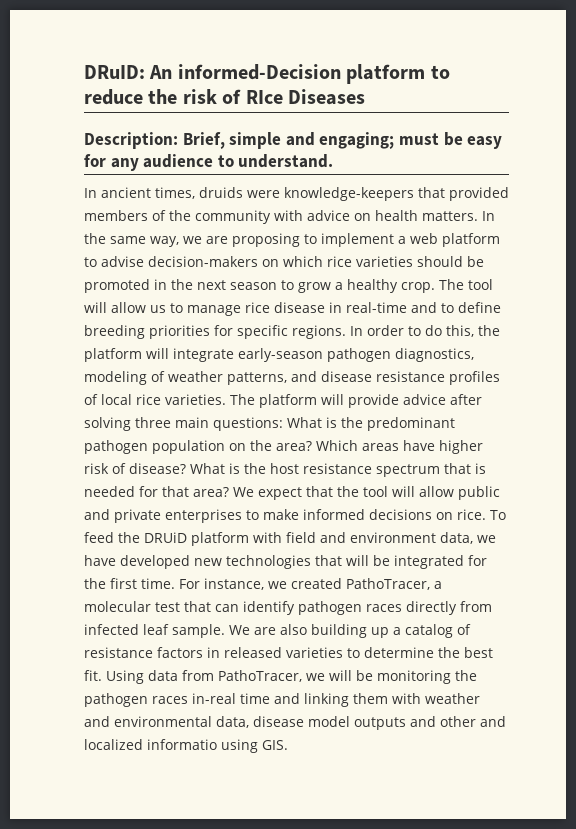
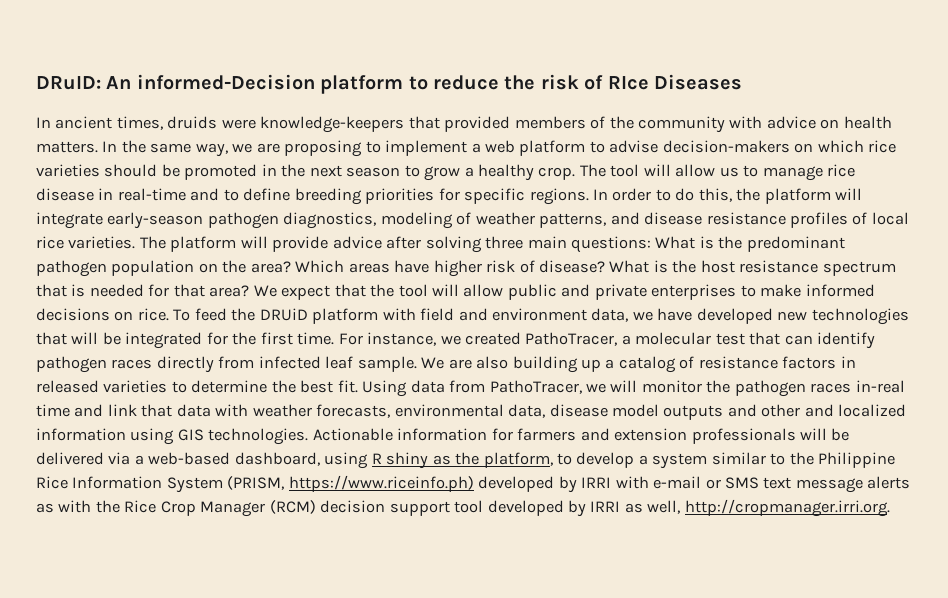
[84,132,503,149] [84,154,334,171] // Description: Brief, simple and engaging; must be easy for any audience to understand. -> (742, 82) none
[356,670,451,684] be monitoring -> [641,380,702,393] monitor
[304,693,388,707] linking them -> [107,404,211,417] link that data
[84,716,110,727] and -> [316,404,391,418] forecasts,
[147,739,288,753] informatio using GIS. -> [36,428,850,445] [36,452,896,469] [36,475,911,493] [36,499,890,517] information using GIS technologies. Actionable information for farmers and extension professionals will be delivered via a web-based dashboard, using R shiny as the platform, to develop a system similar to the Philippine Rice Information System (PRISM, https://www.riceinfo.ph) developed by IRRI with e-mail or SMS text message alerts as with the Rice Crop Manager (RCM) decision support tool developed by IRRI as well, http://cropmanager.irri.org.

